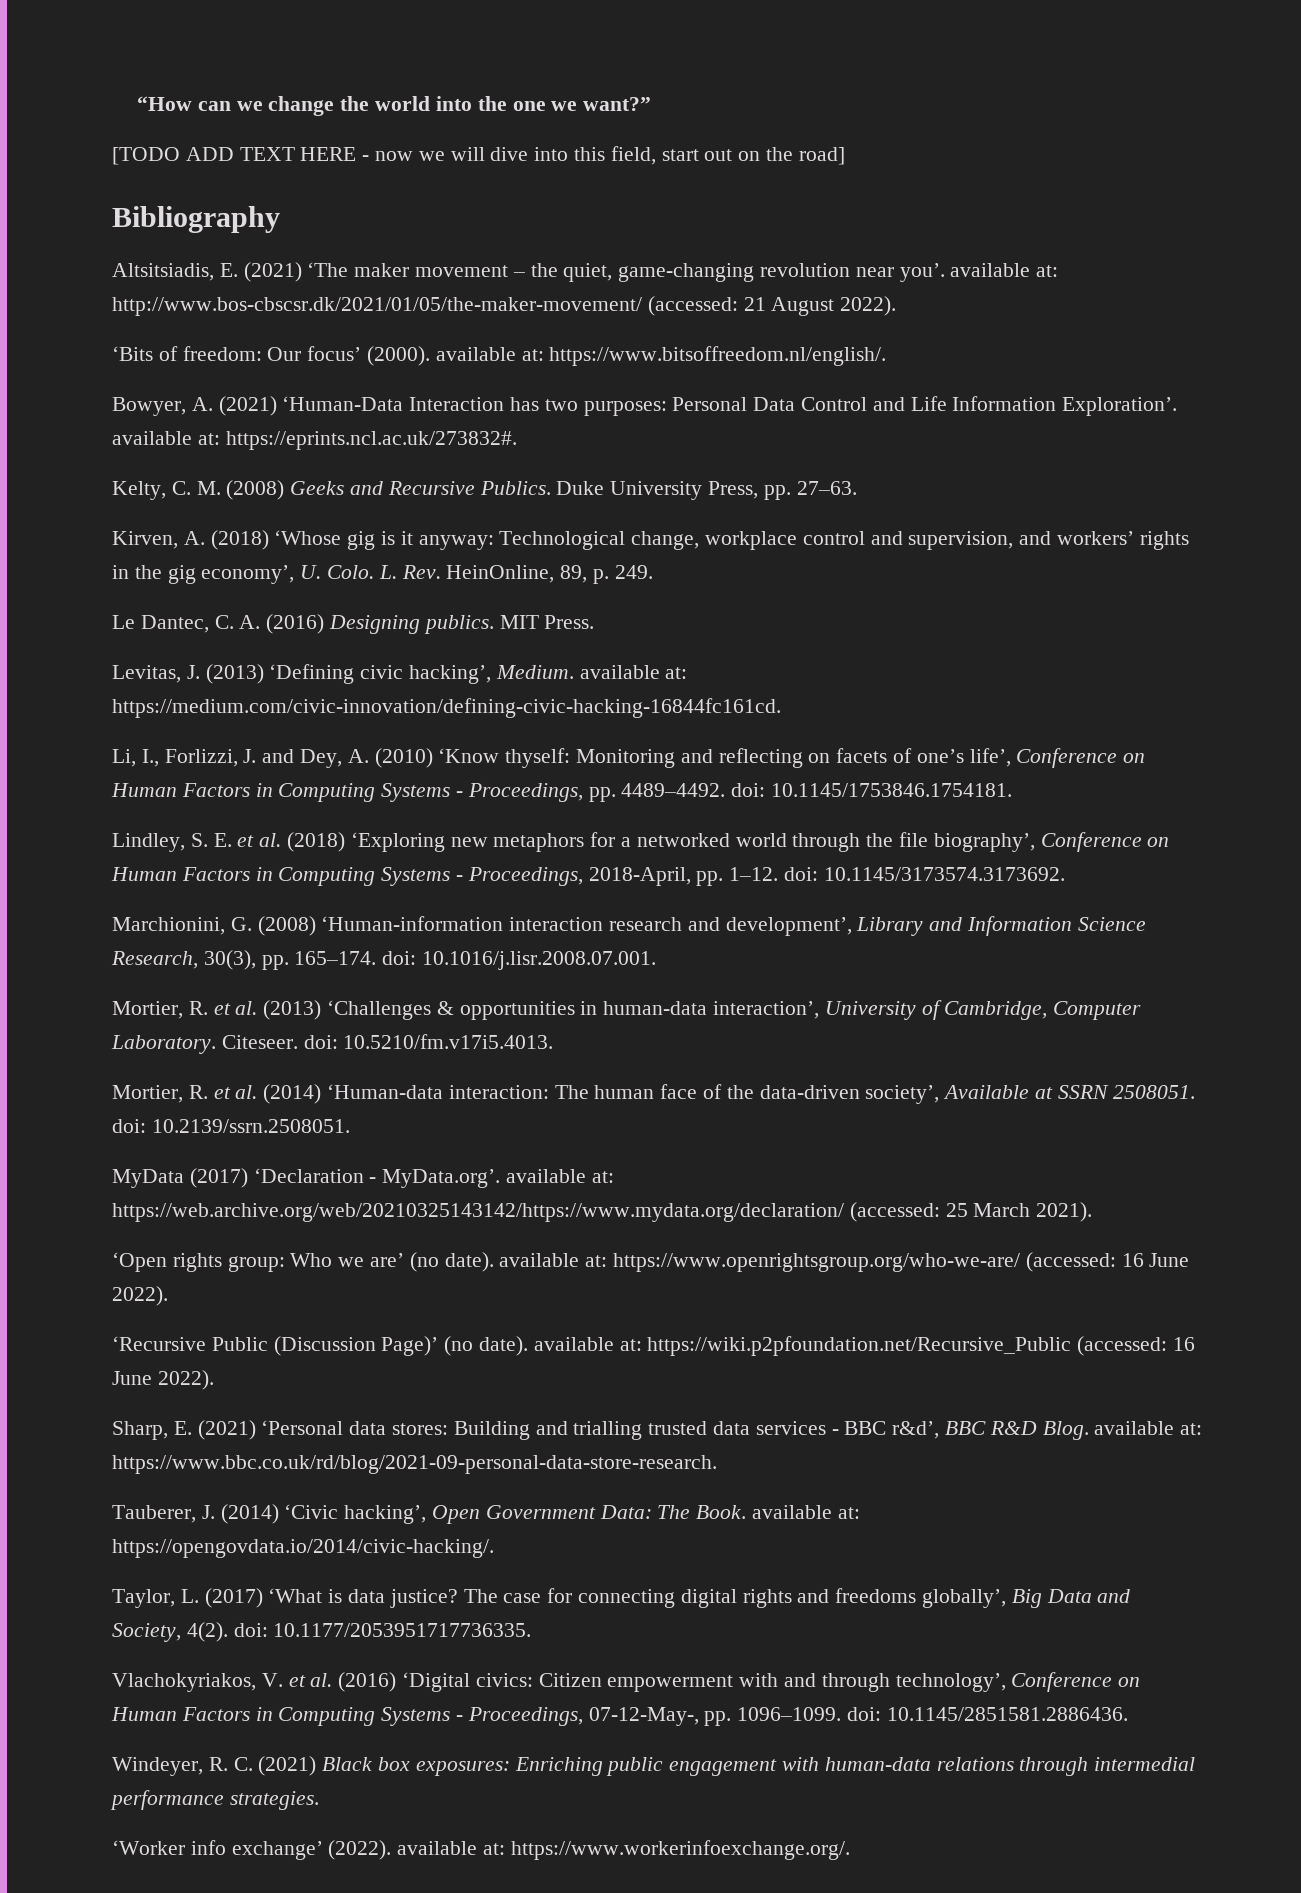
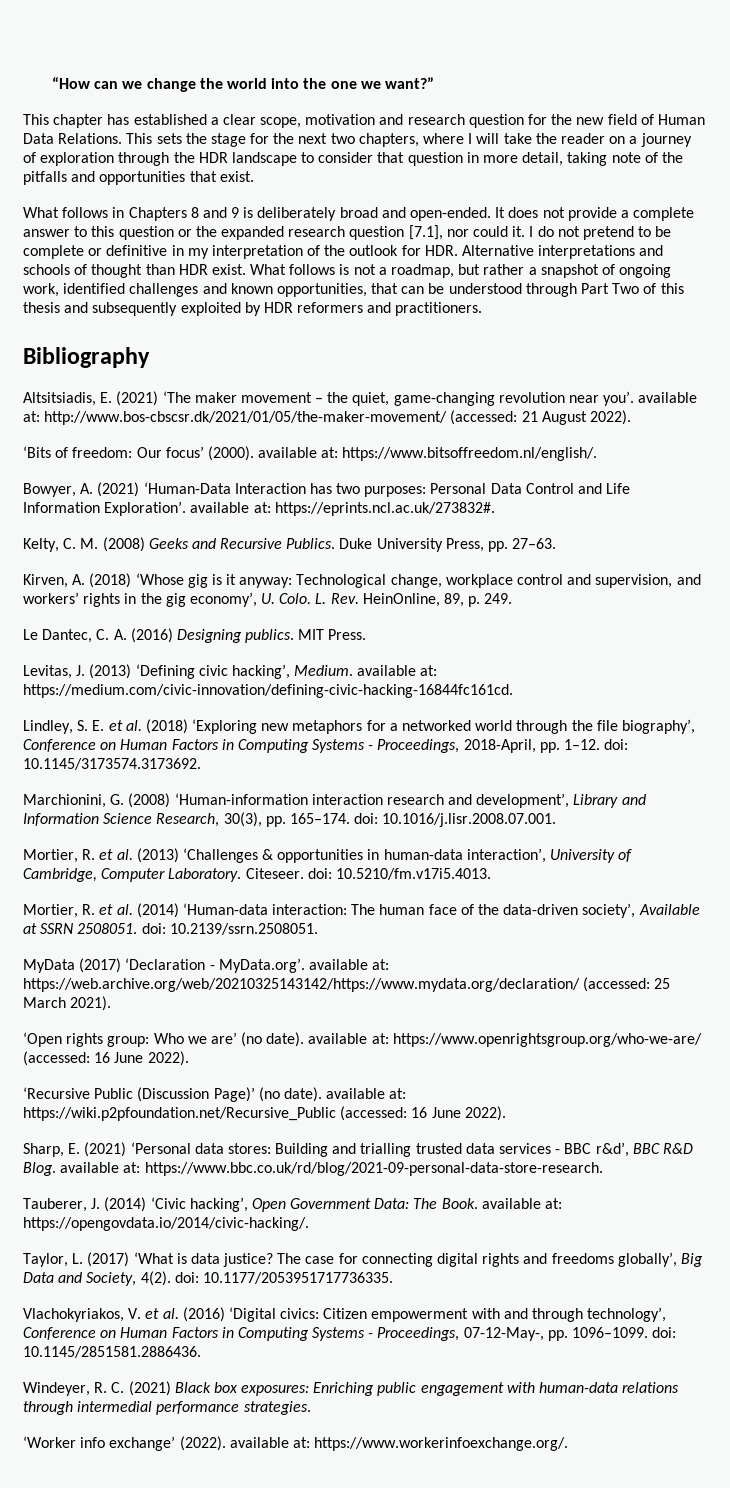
[112,146,845,165] [TODO ADD TEXT HERE - now we will dive into this field, start out on the road] -> [23,114,705,128] [23,133,692,147] [23,152,683,166] [23,171,254,185] [23,207,695,221] [23,225,672,240] [23,245,664,259] [23,264,672,278] [23,283,684,297] [23,302,483,316] This chapter has established a clear scope, motivation and research question for the new field of Human Data Relations. This sets the stage for the next two chapters, where I will take the reader on a journey of exploration through the HDR landscape to consider that question in more detail, taking note of the pitfalls and opportunities that exist. // What follows in Chapters 8 and 9 is deliberately broad and open-ended. It does not provide a complete answer to this question or the expanded research question [7.1], nor could it. I do not pretend to be complete or definitive in my interpretation of the outlook for HDR. Alternative interpretations and schools of thought than HDR exist. What follows is not a roadmap, but rather a snapshot of ongoing work, identified challenges and known opportunities, that can be understood through Part Two of this thesis and subsequently exploited by HDR reformers and practitioners.
[112,748,1146,768] [111,783,1013,802] // Li, I., Forlizzi, J. and Dey, A. (2010) ‘Know thyself: Monitoring and reflecting on facets of one’s life’, Conference on Human Factors in Computing Systems - Proceedings, pp. 4489–4492. doi: 10.1145/1753846.1754181. -> (513, 691) none

